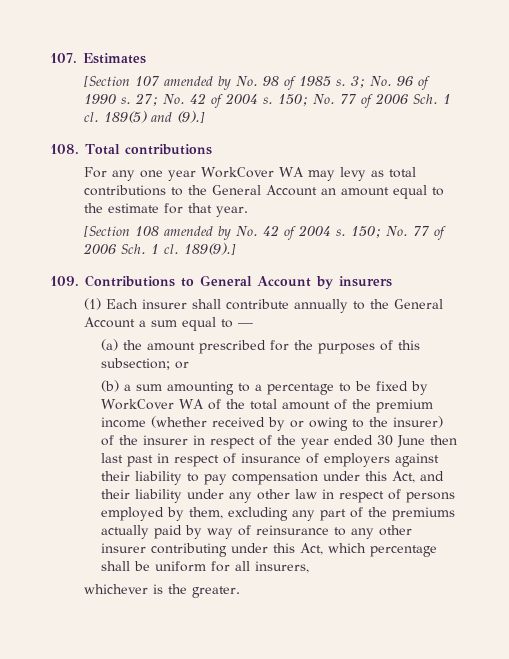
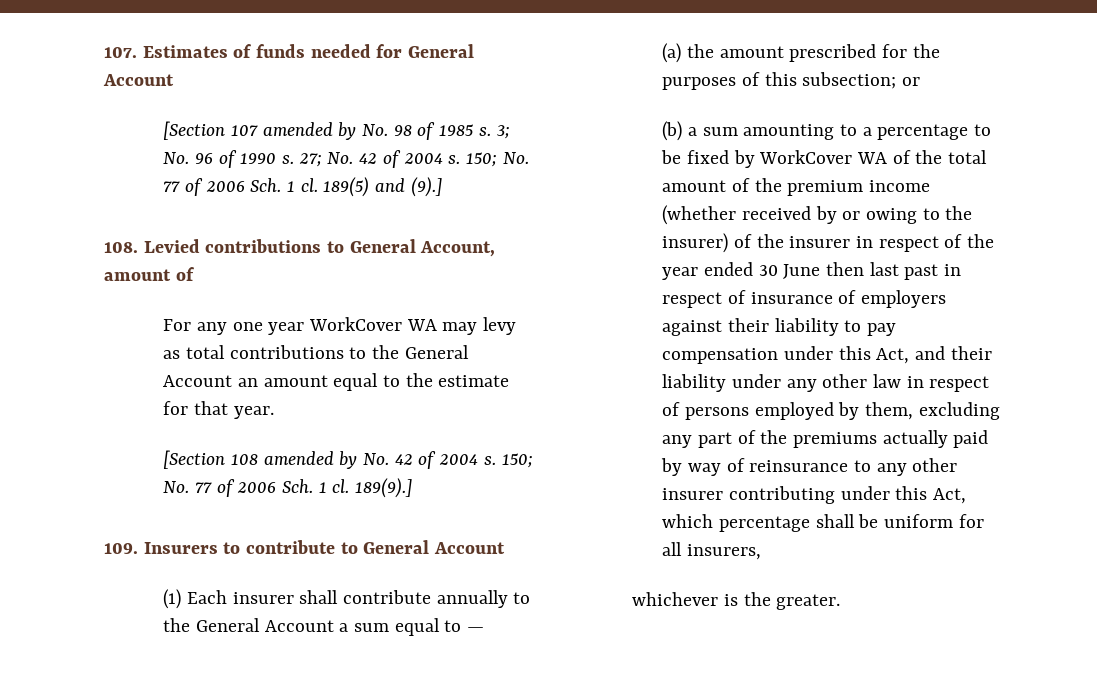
(146, 58) none -> [233,44,475,58] [103,74,174,86] of funds needed for General Account
[85,144,212,155] Total contributions -> [143,239,496,257] [104,267,195,281] Levied contributions to General Account, amount of
[85,275,175,287] Contributions -> [143,540,336,554] Insurers to contribute
[316,276,392,290] by insurers -> (506, 548) none

